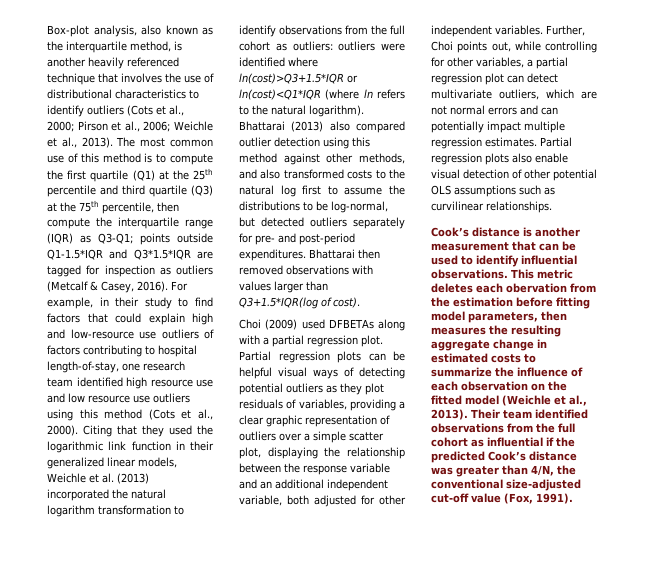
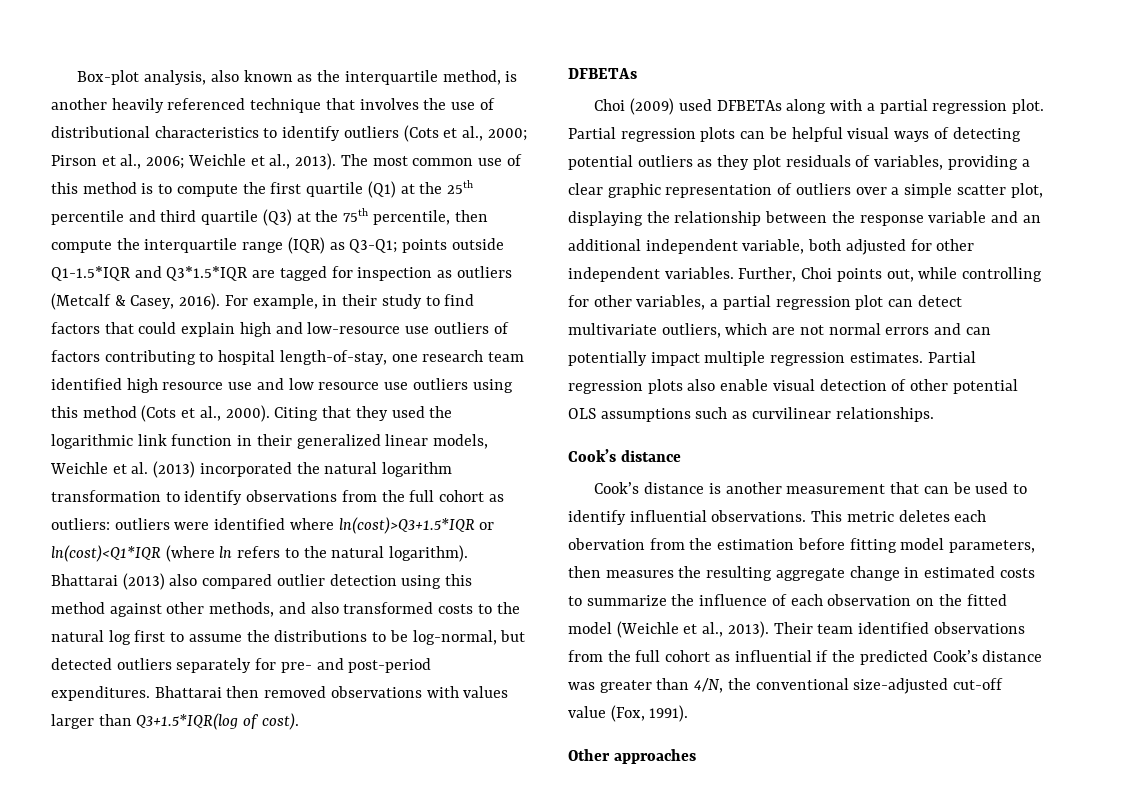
(360, 302) none -> [568,68,637,79] // DFBETAs
(520, 232) none -> [594,482,705,494] // Cook’s distance
(573, 498) none -> [568,749,696,764] // Other approaches

